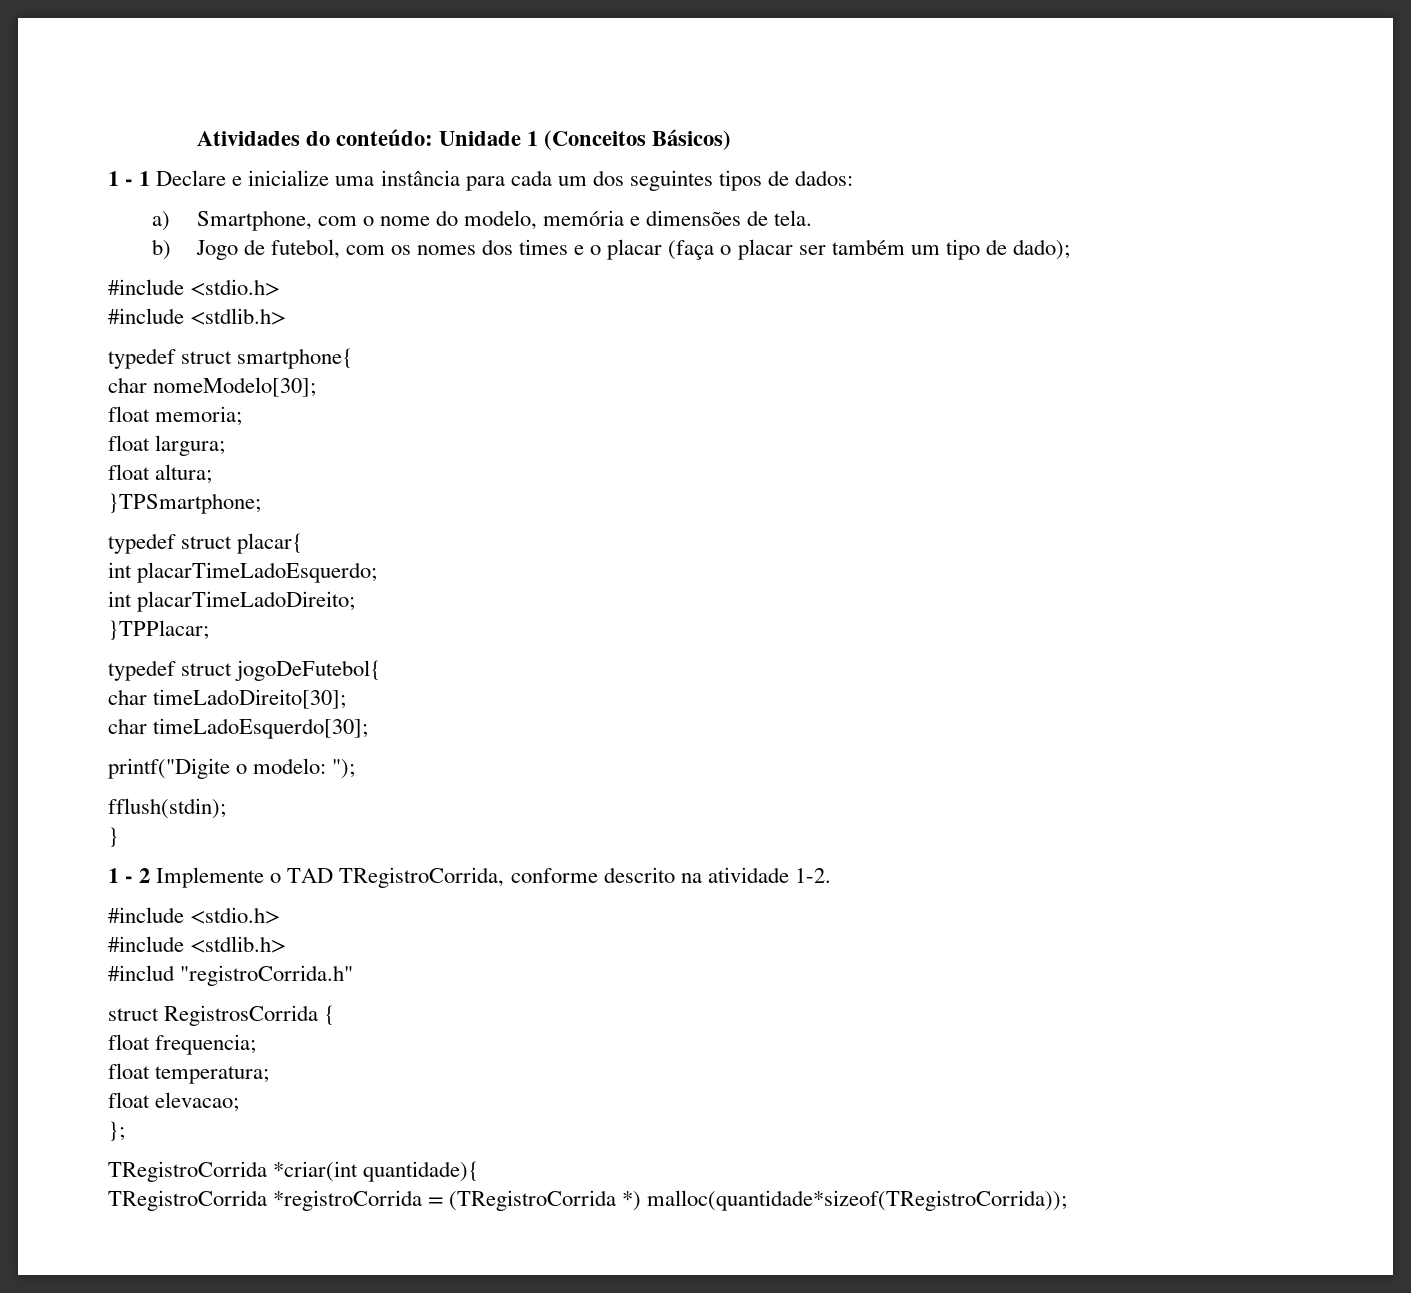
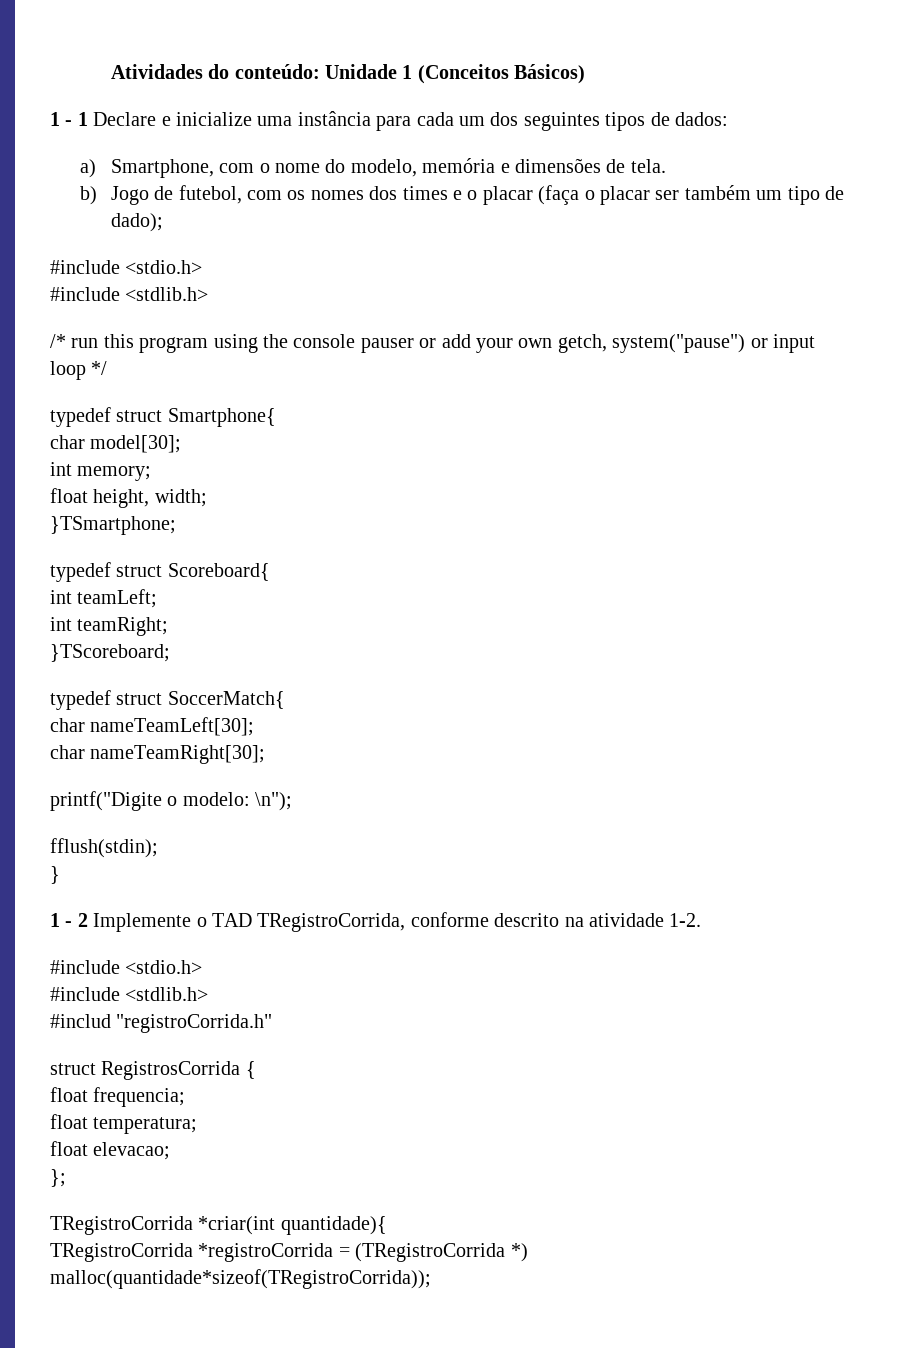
[108,348,354,369] [108,377,317,397] [108,406,243,426] [108,435,226,456] [108,464,213,484] [108,493,261,514] [108,533,304,554] [108,562,378,583] [108,591,356,612] [108,620,209,640] [108,660,382,681] [108,689,347,709] [108,718,369,739] typedef struct smartphone{ // char nomeModelo[30]; // float memoria; // float largura; // float altura; // }TPSmartphone; // typedef struct placar{ // int placarTimeLadoEsquerdo; // int placarTimeLadoDireito; // }TPPlacar; // typedef struct jogoDeFutebol{ // char timeLadoDireito[30]; // char timeLadoEsquerdo[30]; -> [50,334,815,353] [50,361,108,380] [50,407,276,427] [50,435,182,453] [50,462,152,481] [50,488,207,508] [50,516,176,535] [50,562,270,582] [50,589,158,608] [50,617,169,636] [50,644,170,662] [50,690,285,710] [50,717,255,736] [50,745,266,764] /* run this program using the console pauser or add your own getch, system("pause") or input loop */ // typedef struct Smartphone{ // char model[30]; // int memory; // float height, width; // }TSmartphone; // typedef struct Scoreboard{ // int teamLeft; // int teamRight; // }TScoreboard; // typedef struct SoccerMatch{ // char nameTeamLeft[30]; // char nameTeamRight[30];
[332,759,356,779] "); -> [255,792,293,811] \n");

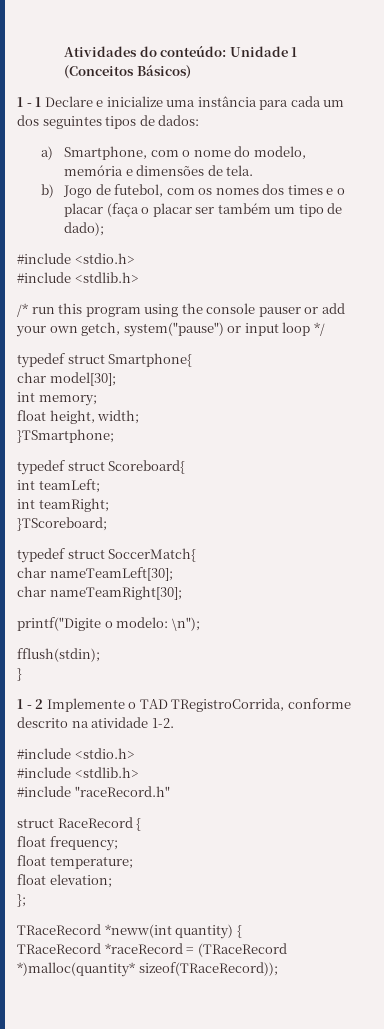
[50,1014,273,1033] [50,1061,241,1080] #includ "registroCorrida.h" // struct RegistrosCorrida -> [17,786,170,797] [17,817,133,828] #include "raceRecord.h" // struct RaceRecord
[93,1087,186,1107] [50,1114,198,1134] [50,1141,171,1160] frequencia; // float temperatura; // float elevacao; -> [49,836,118,851] [17,855,133,869] [17,874,112,888] frequency; // float temperature; // float elevation;
[50,1216,387,1235] [50,1243,528,1262] [50,1269,431,1289] TRegistroCorrida *criar(int quantidade){ // TRegistroCorrida *registroCorrida = (TRegistroCorrida *) malloc(quantidade*sizeof(TRegistroCorrida)); -> [17,924,242,939] [17,943,287,957] [17,962,278,977] TRaceRecord *neww(int quantity) { // TRaceRecord *raceRecord = (TRaceRecord *)malloc(quantity* sizeof(TRaceRecord));

